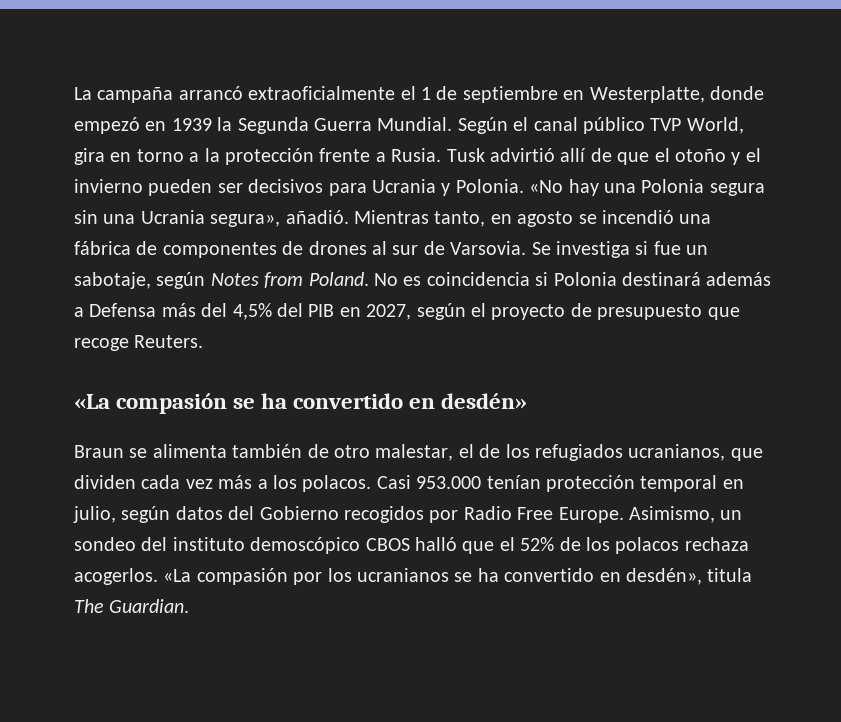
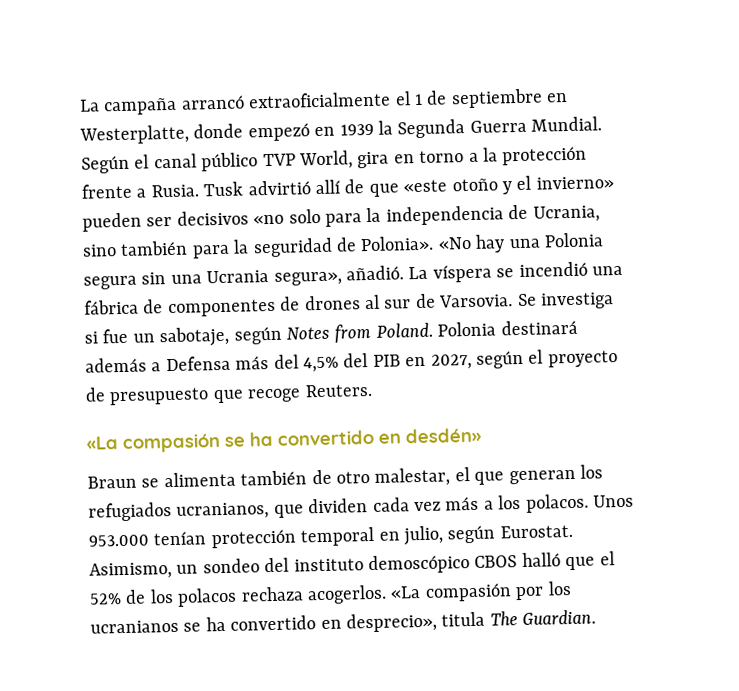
[654,148,670,162] el -> [403,179,448,193] «este
[74,179,143,193] invierno -> [535,176,614,190] invierno»
[328,179,524,196] para Ucrania y Polonia. -> [253,204,600,227] [82,235,435,259] «no solo para la independencia de Ucrania, sino también para la seguridad de Polonia».
[354,210,574,227] Mientras tanto, en agosto -> [408,264,492,283] La víspera
[374,272,549,286] No es coincidencia si -> (433, 330) none
[479,444,501,458] de -> [474,469,576,485] que generan
[376,475,411,489] Casi -> [592,494,634,508] Unos
[175,506,624,523] datos del Gobierno recogidos por Radio Free Europe. -> [499,524,573,539] Eurostat.
[625,568,702,585] desdén», -> [346,612,437,633] desprecio»,

